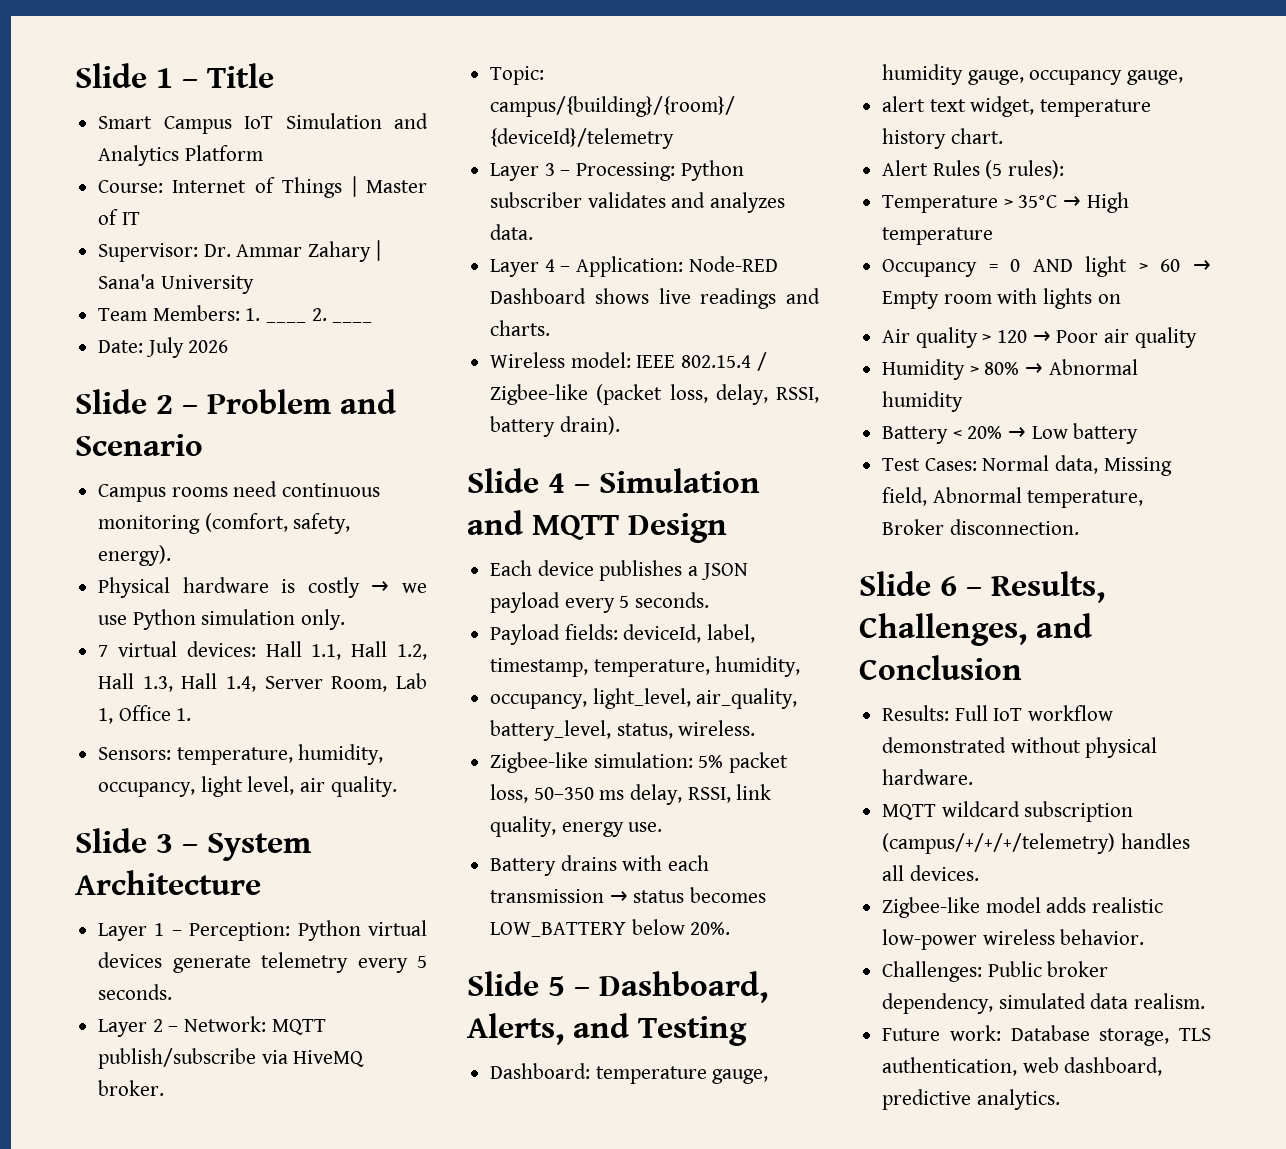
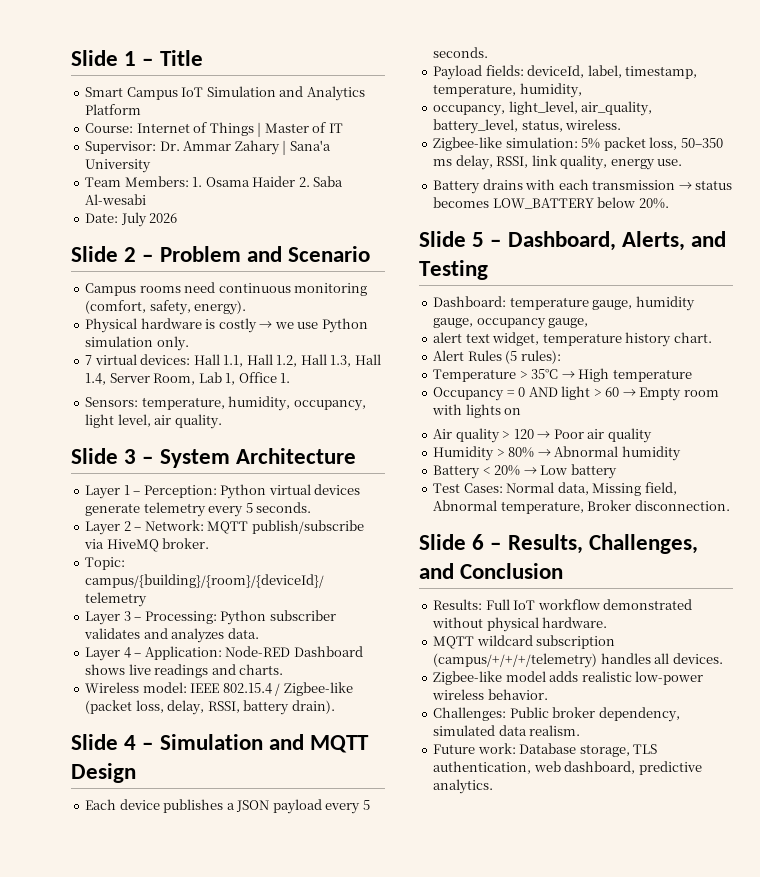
[266,321,307,323] [311,308,327,321] [332,321,373,323] ____ 2. ____ -> [205,176,344,187] [85,194,147,205] Osama Haider 2. Saba Al-wesabi

